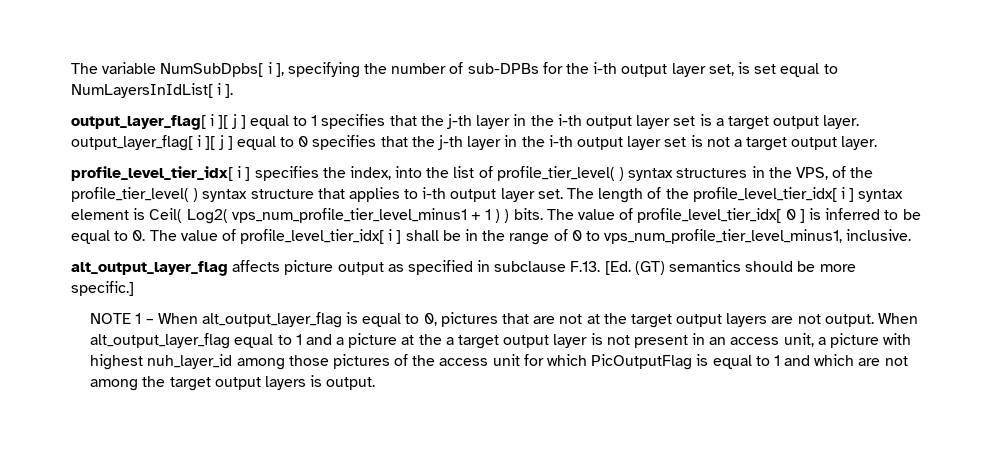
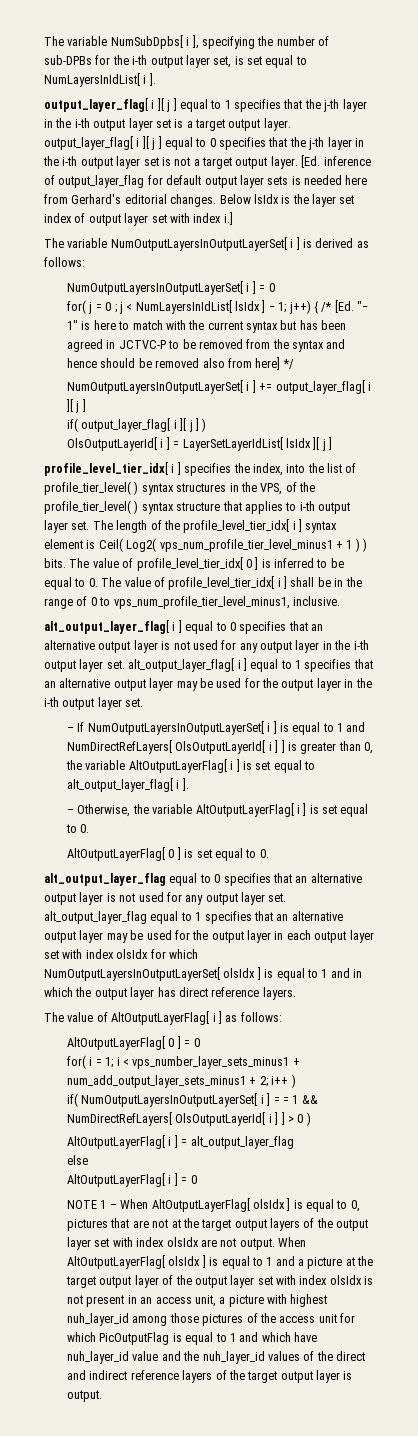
(878, 143) none -> [301,155,371,168] [44,175,368,188] [44,194,355,207] [44,212,233,226] [44,237,369,251] [44,257,85,267] [67,281,275,295] [67,300,369,314] [67,320,347,333] [67,339,346,352] [67,357,294,370] [67,380,371,394] [66,399,86,413] [67,418,207,432] [67,437,333,451] [Ed. inference of output_layer_flag for default output layer sets is needed here from Gerhard's editorial changes. Below lsIdx is the layer set index of output layer set with index i.] // The variable NumOutputLayersInOutputLayerSet[ i ] is derived as follows: // NumOutputLayersInOutputLayerSet[ i ] = 0 // for( j = 0 ; j < NumLayersInIdList[ lsIdx ] − 1; j++) { /* [Ed. "− 1" is here to match with the current syntax but has been agreed in JCTVC-P to be removed from the syntax and hence should be removed also from here] */ // NumOutputLayersInOutputLayerSet[ i ] += output_layer_flag[ i ][ j ] // if( output_layer_flag[ i ][ j ] ) // OlsOutputLayerId[ i ] = LayerSetLayerIdList[ lsIdx ][ j ]
[71,260,856,276] [71,281,134,296] alt_output_layer_flag affects picture output as specified in subclause F.13. [Ed. (GT) semantics should be more specific.] -> [44,620,323,634] [44,640,369,653] [44,658,373,672] [44,678,372,691] [44,697,144,710] [67,721,366,735] [67,740,374,754] [66,759,316,773] [67,778,189,792] [67,803,369,817] [66,824,90,833] [67,847,269,861] [44,873,362,886] [44,892,287,905] [44,911,343,924] [44,930,374,943] [44,949,198,959] [44,967,362,981] [44,987,296,1000] [44,1011,282,1025] [67,1036,200,1050] [67,1055,300,1069] [67,1074,296,1088] [67,1093,318,1107] [67,1112,311,1126] [67,1135,294,1149] [67,1155,89,1165] [67,1173,197,1187] alt_output_layer_flag[ i ] equal to 0 specifies that an alternative output layer is not used for any output layer in the i-th output layer set. alt_output_layer_flag[ i ] equal to 1 specifies that an alternative output layer may be used for the output layer in the i-th output layer set. // – If NumOutputLayersInOutputLayerSet[ i ] is equal to 1 and NumDirectRefLayers[ OlsOutputLayerId[ i ] ] is greater than 0, the variable AltOutputLayerFlag[ i ] is set equal to alt_output_layer_flag[ i ]. // – Otherwise, the variable AltOutputLayerFlag[ i ] is set equal to 0. // AltOutputLayerFlag[ 0 ] is set equal to 0. // alt_output_layer_flag equal to 0 specifies that an alternative output layer is not used for any output layer set. alt_output_layer_flag equal to 1 specifies that an alternative output layer may be used for the output layer in each output layer set with index olsIdx for which NumOutputLayersInOutputLayerSet[ olsIdx ] is equal to 1 and in which the output layer has direct reference layers. // The value of AltOutputLayerFlag[ i ] as follows: // AltOutputLayerFlag[ 0 ] = 0 // for( i = 1; i < vps_number_layer_sets_minus1 + num_add_output_layer_sets_minus1 + 2; i++ ) // if( NumOutputLayersInOutputLayerSet[ i ] = = 1 && NumDirectRefLayers[ OlsOutputLayerId[ i ] ] > 0 ) // AltOutputLayerFlag[ i ] = alt_output_layer_flag // else // AltOutputLayerFlag[ i ] = 0
[201,312,342,328] alt_output_layer_flag -> [151,1198,291,1212] AltOutputLayerFlag[ olsIdx ]
[771,313,919,327] [90,333,231,349] are not output. When alt_output_layer_flag -> [303,1218,369,1231] [67,1237,307,1250] [67,1255,219,1269] of the output layer set with index olsIdx are not output. When AltOutputLayerFlag[ olsIdx ] is
[445,334,588,349] a target output layer -> [66,1275,362,1288] target output layer of the output layer set with index olsIdx
[858,356,908,366] [90,376,306,391] are not among the target output layers -> [294,1332,318,1342] [67,1351,366,1364] [67,1370,341,1383] have nuh_layer_id value and the nuh_layer_id values of the direct and indirect reference layers of the target output layer

